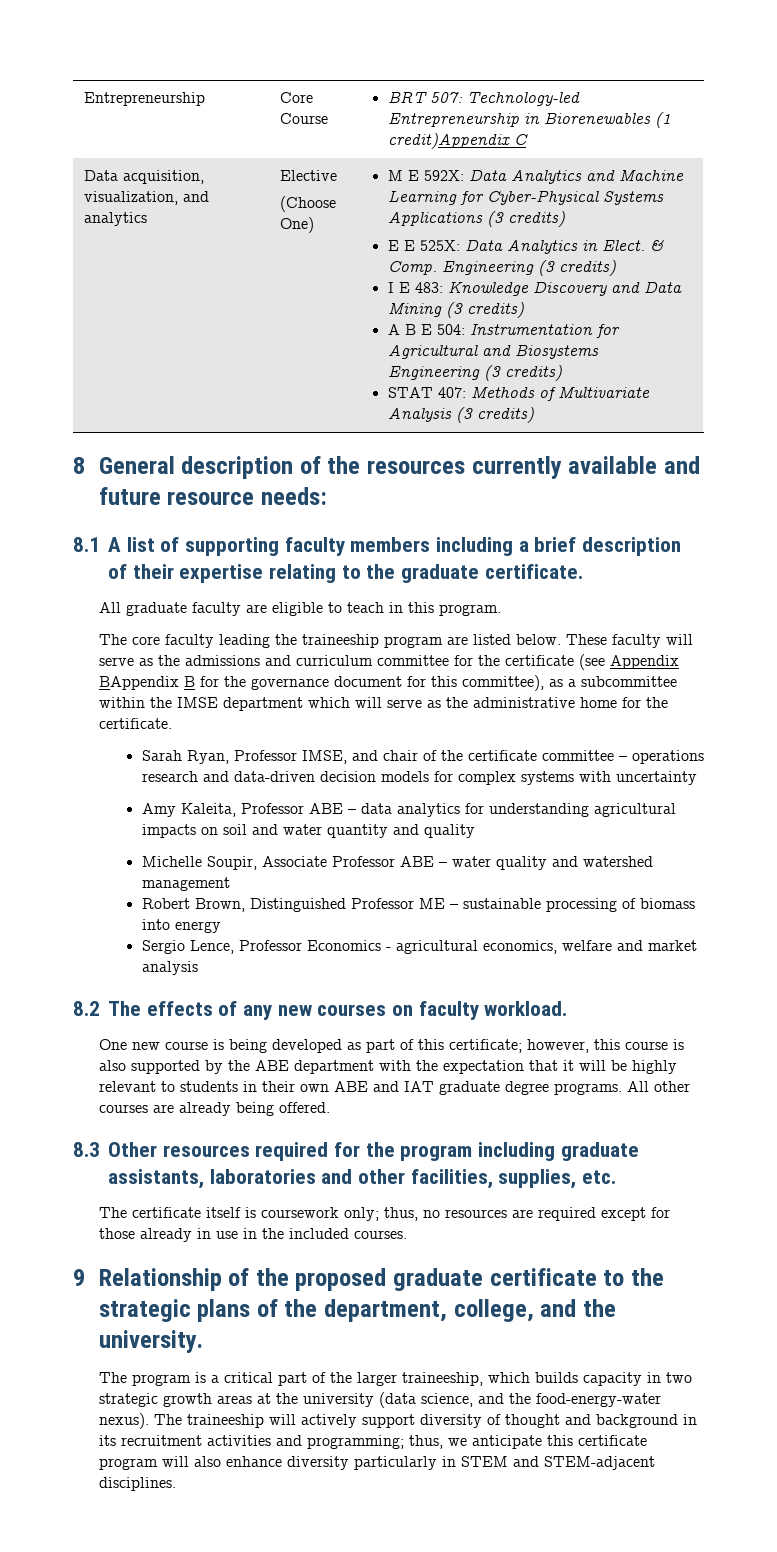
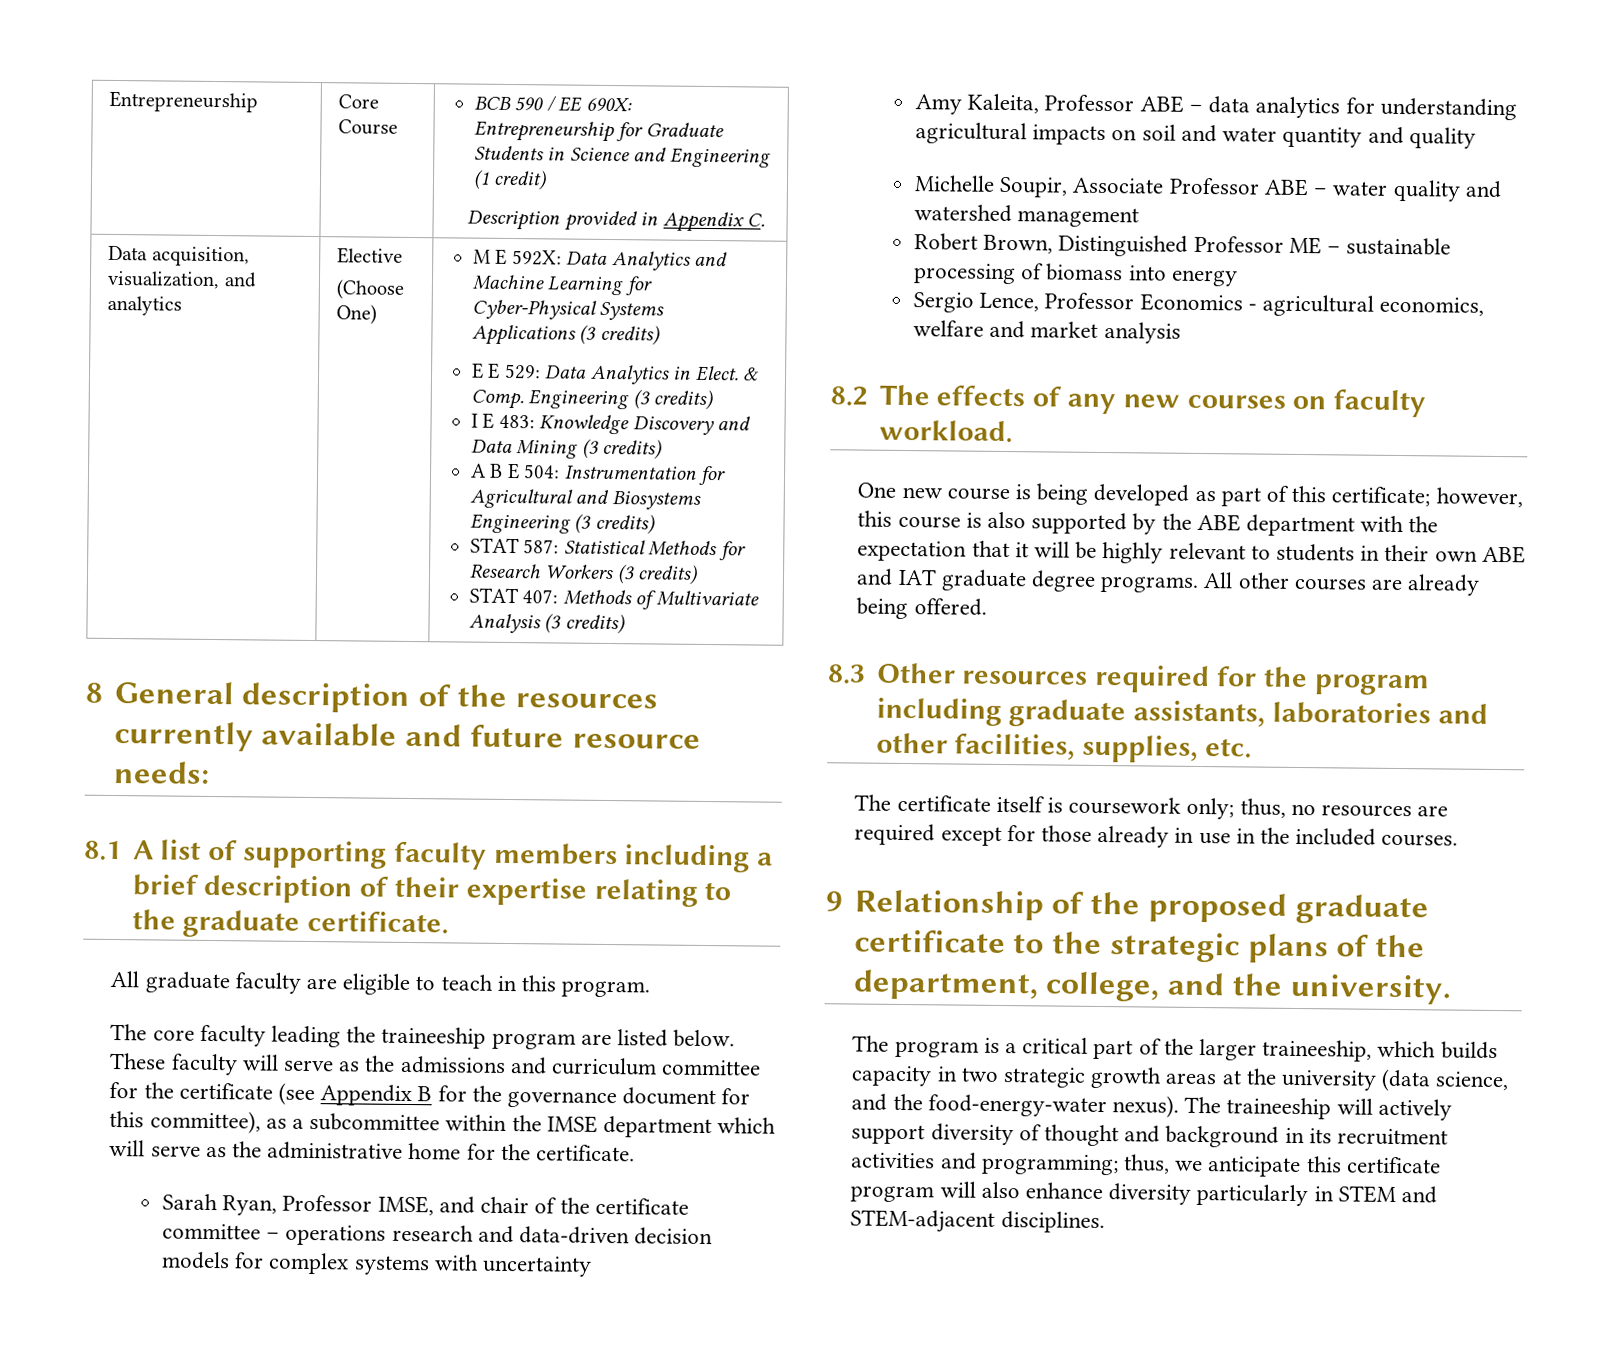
[387,91,580,106] [387,112,671,128] [387,133,528,149] BRT 507: Technology-led Entrepreneurship in Biorenewables (1 credit)Appendix C -> [473,95,632,112] [473,120,724,143] [473,145,771,168] [472,169,548,191] [466,210,766,233] BCB 590 / EE 690X: Entrepreneurship for Graduate Students in Science and Engineering (1 credit) // Description provided in Appendix C.
[419,240,460,251] 525X: -> [503,363,541,380] 529:
(562, 373) none -> [469,537,746,561] [468,563,699,585] // STAT 587: Statistical Methods for Research Workers (3 credits)
[98,676,179,690] BAppendix -> (413, 1095) none

